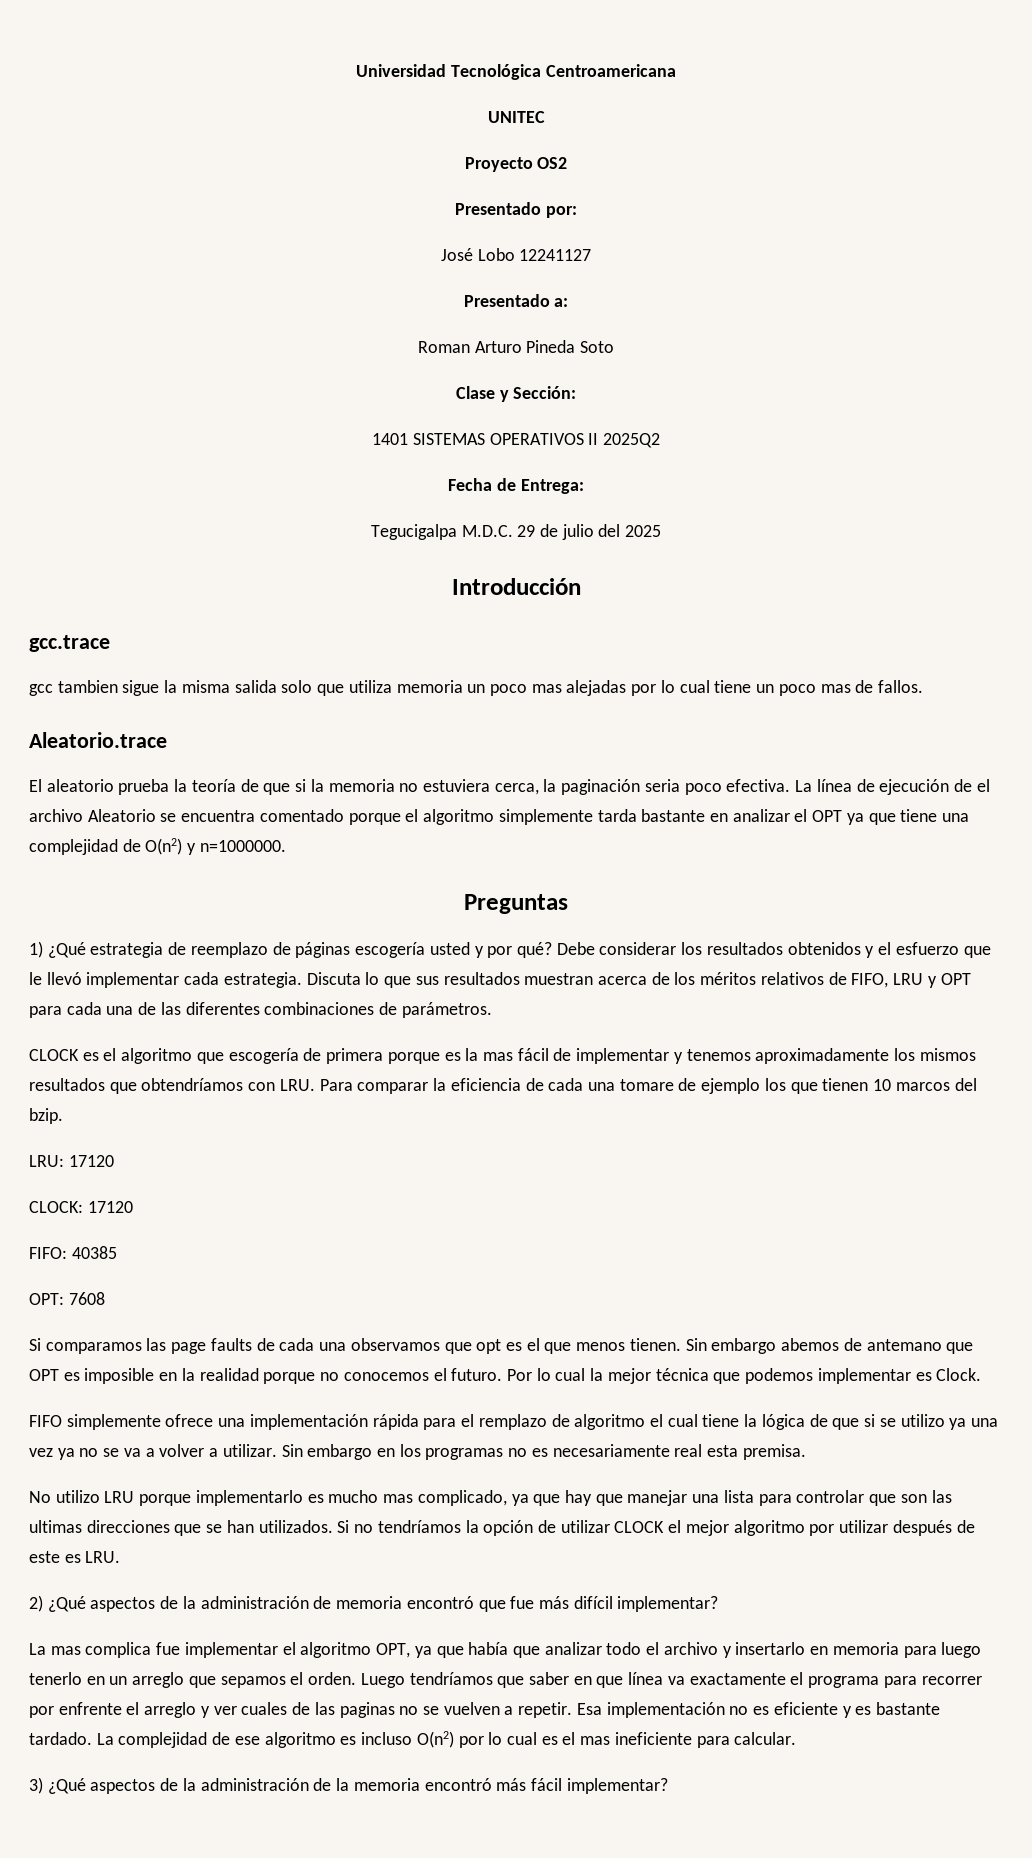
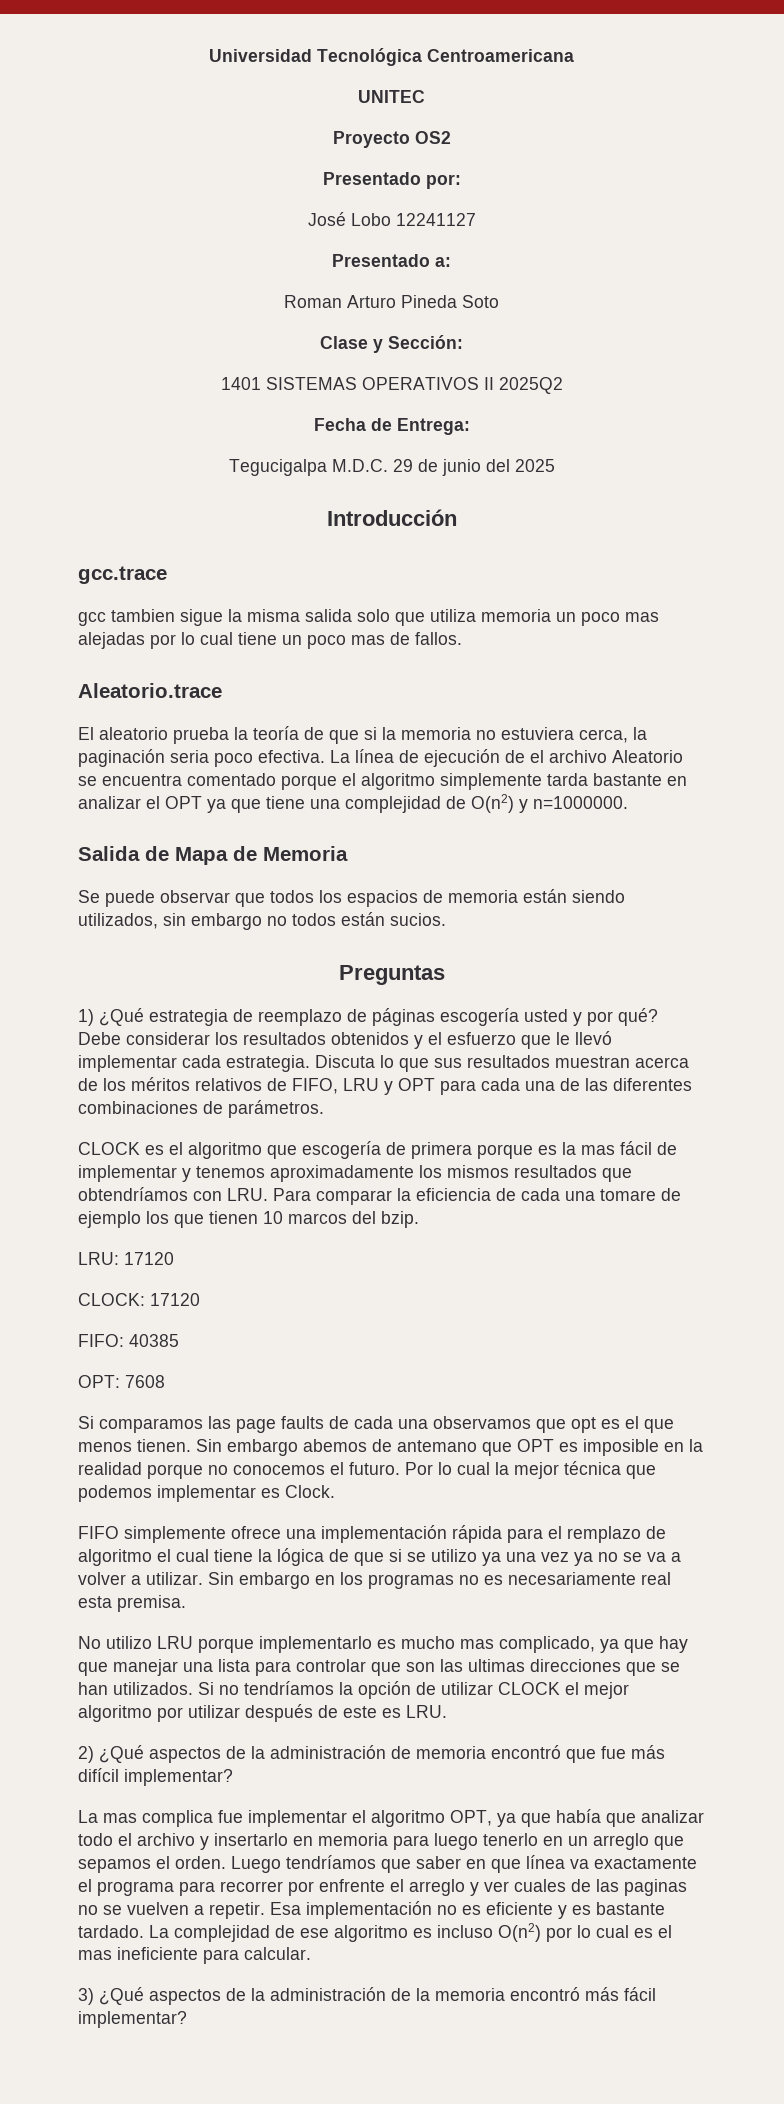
[561,524,594,540] julio -> [441,459,481,476] junio
(286, 846) none -> [78,846,348,865] [78,889,625,907] [78,912,446,930] // Salida de Mapa de Memoria // Se puede observar que todos los espacios de memoria están siendo utilizados, sin embargo no todos están sucios.

